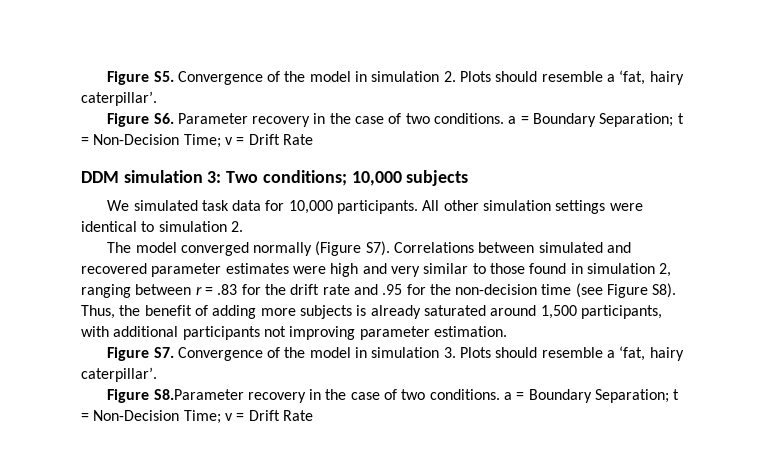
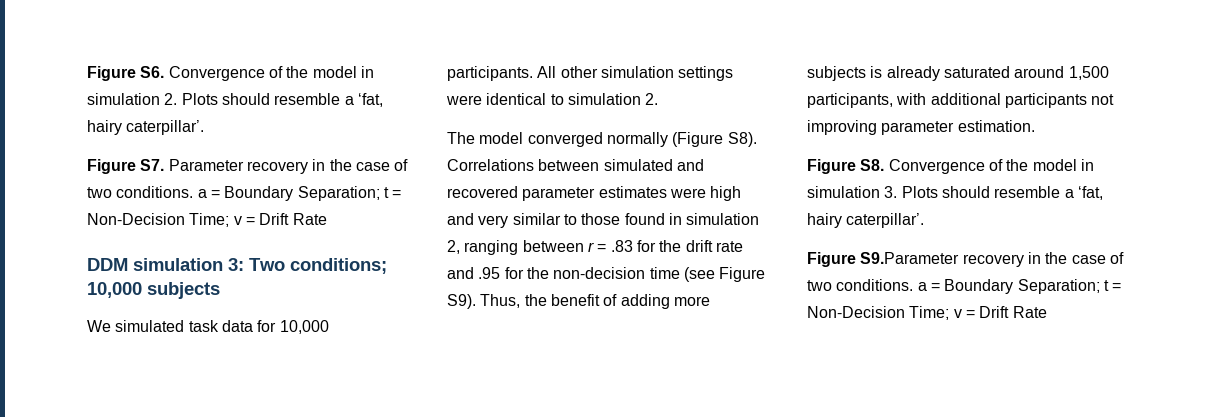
[107,71,174,85] Figure S5. -> [87,66,165,81] Figure S6.
[153,113,174,124] S6. -> [140,159,165,171] S7.
[365,241,390,256] S7). -> [727,132,757,147] S8).
[652,283,677,298] S8). -> [447,294,476,309] S9).
[153,347,174,358] S7. -> [860,159,885,171] S8.
[153,389,244,400] S8.Parameter -> [860,252,960,264] S9.Parameter

